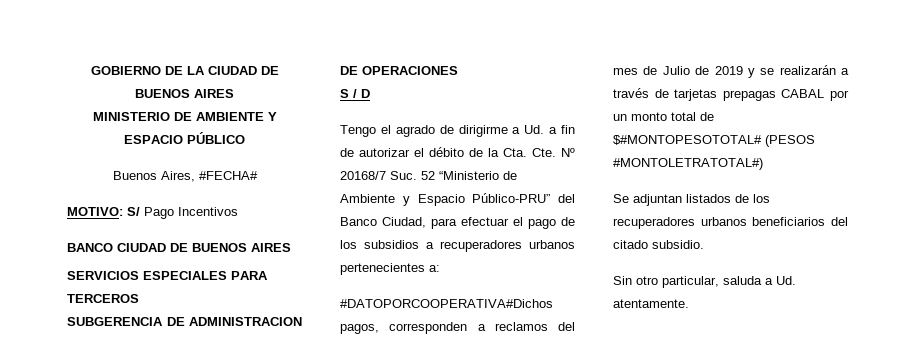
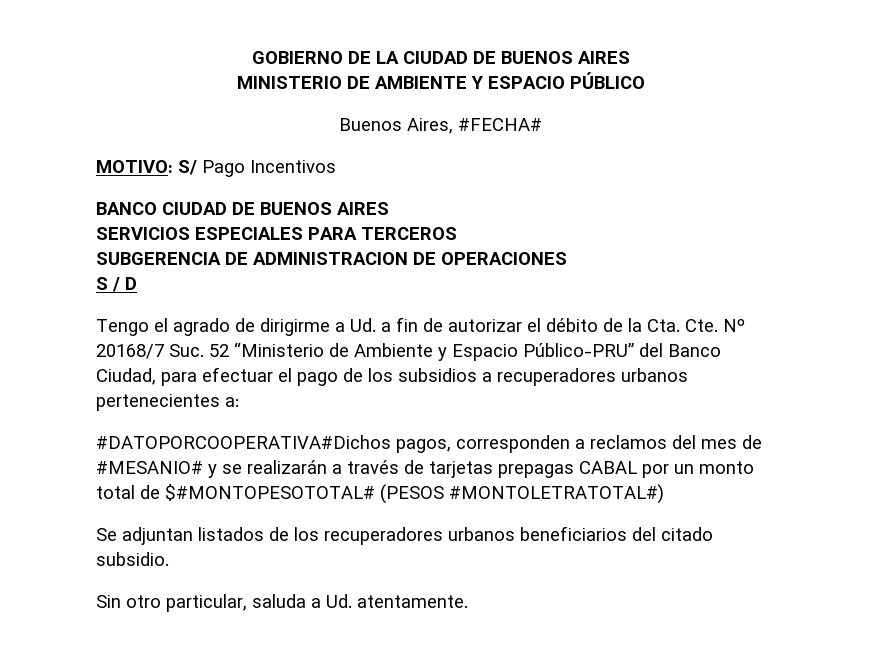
[662,66,743,75] Julio de 2019 -> [96,461,203,474] #MESANIO#

